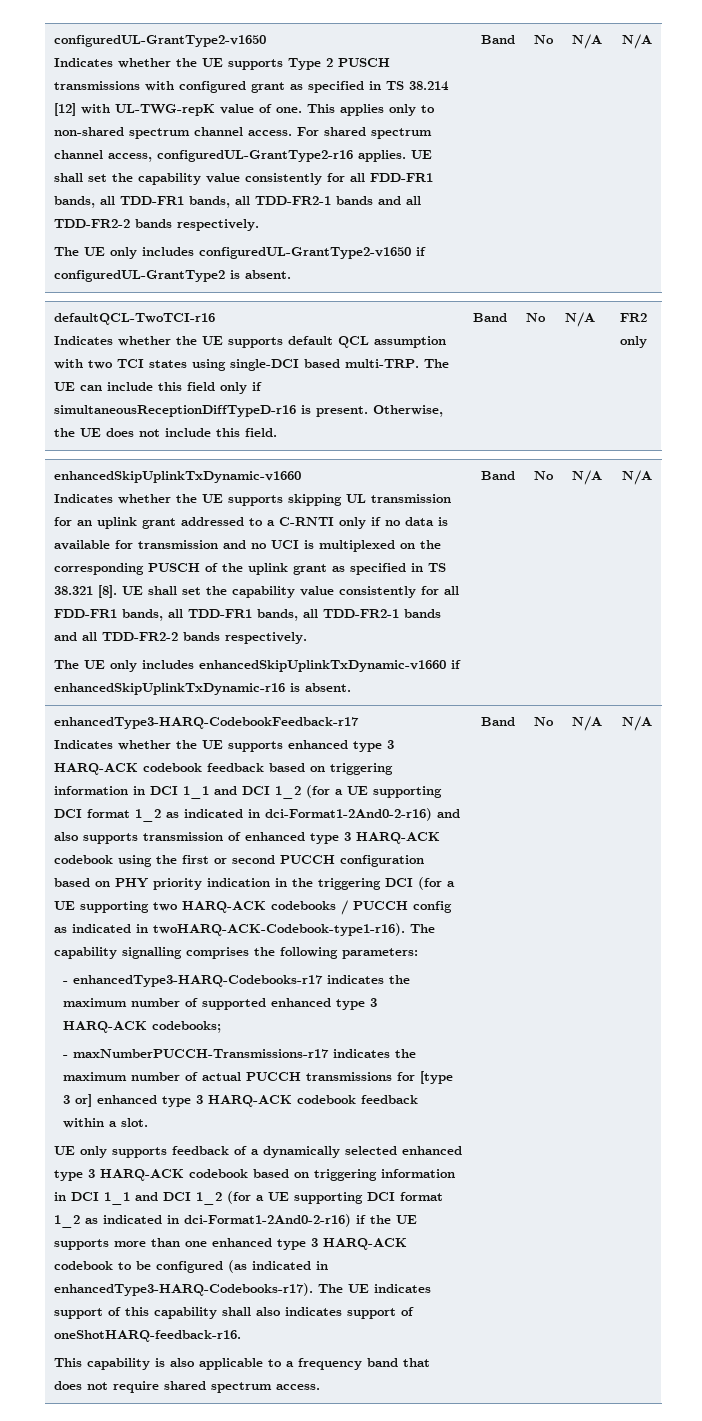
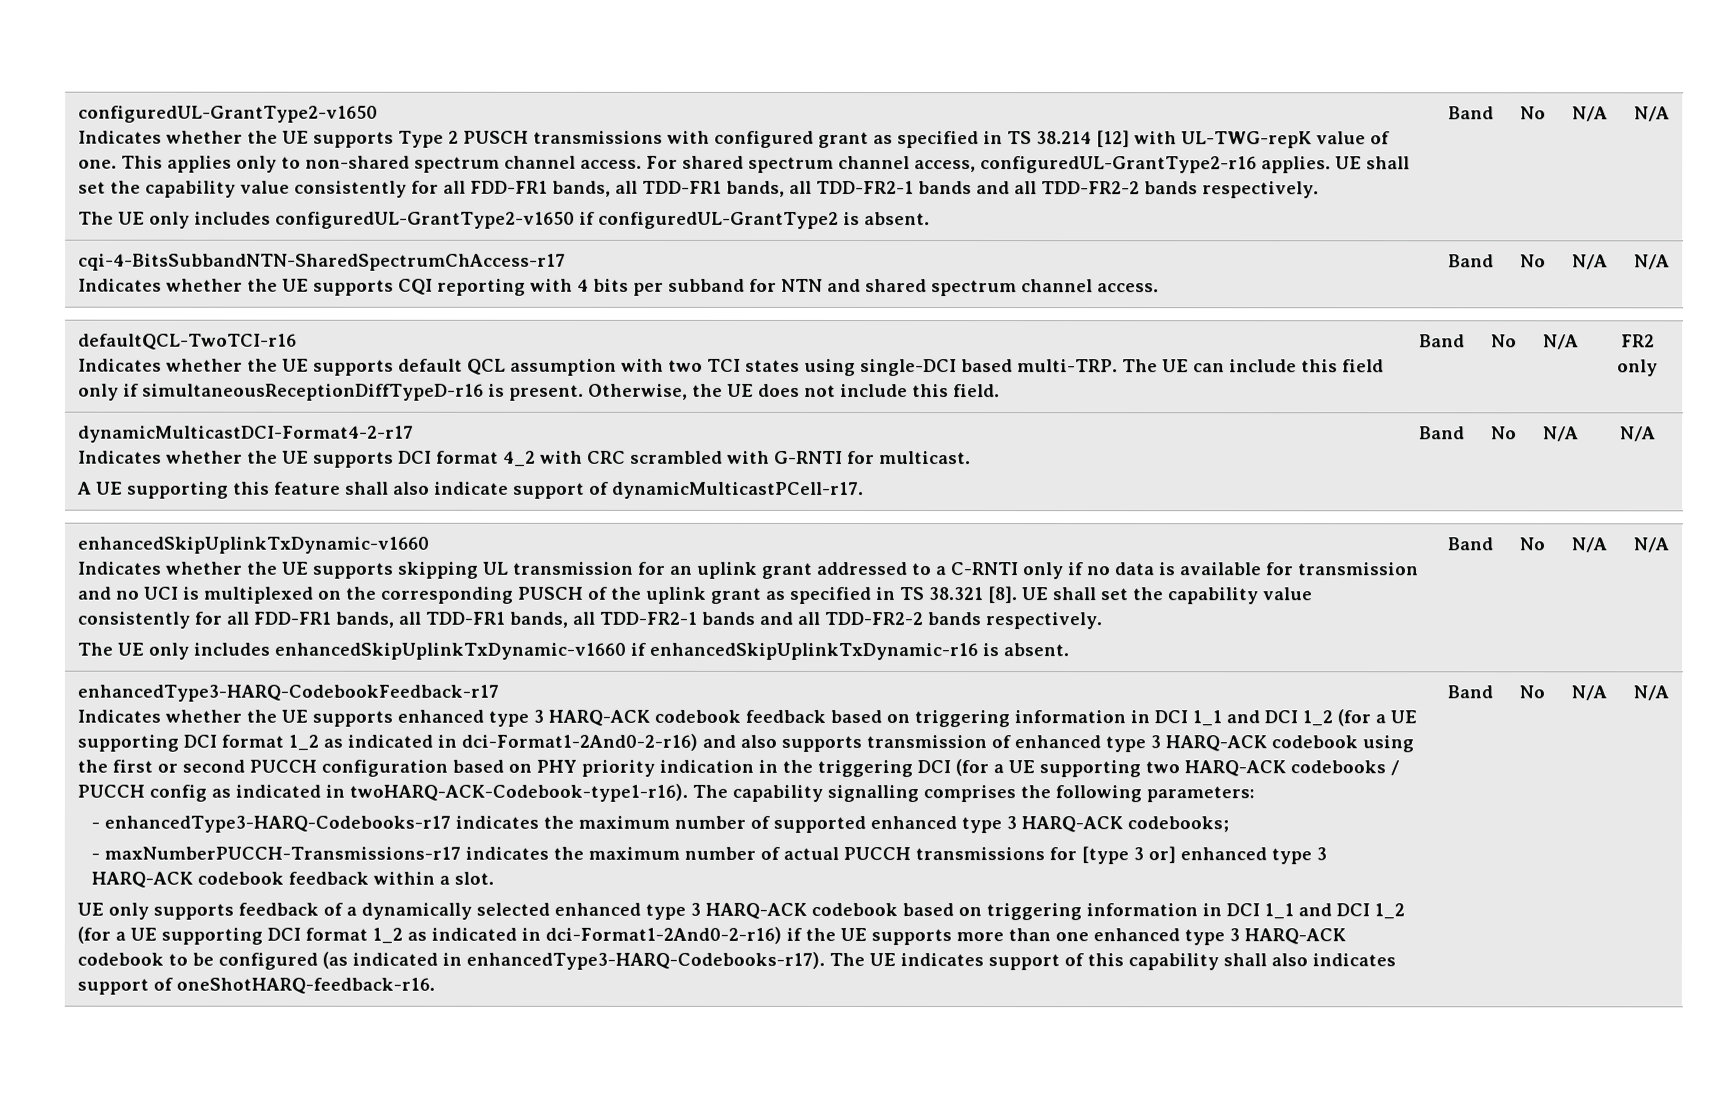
(652, 41) none -> [77,253,566,271] [77,278,1159,297] [1448,254,1494,268] [1520,254,1546,268] [1572,254,1608,270] [1634,254,1670,270] // cqi-4-BitsSubbandNTN-SharedSpectrumChAccess-r17 // Indicates whether the UE supports CQI reporting with 4 bits per subband for NTN and shared spectrum channel access. | Band | No | N/A | N/A
(647, 342) none -> [77,425,414,443] [77,450,971,468] [76,481,864,500] [1419,426,1465,440] [1491,426,1517,440] [1543,426,1579,442] [1619,426,1656,442] // dynamicMulticastDCI-Format4-2-r17 // Indicates whether the UE supports DCI format 4_2 with CRC scrambled with G-RNTI for multicast. // A UE supporting this feature shall also indicate support of dynamicMulticastPCell-r17. | Band | No | N/A | N/A
[54,1358,431,1370] [54,1381,321,1393] // This capability is also applicable to a frequency band that does not require shared spectrum access. -> (435, 985) none

